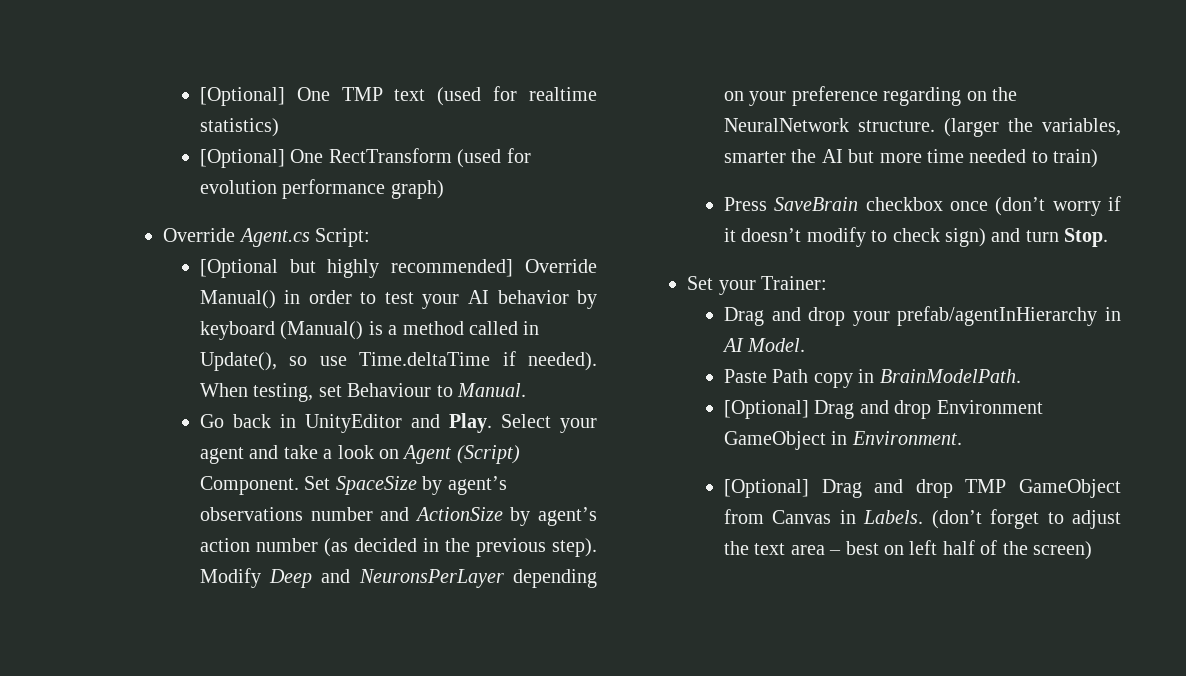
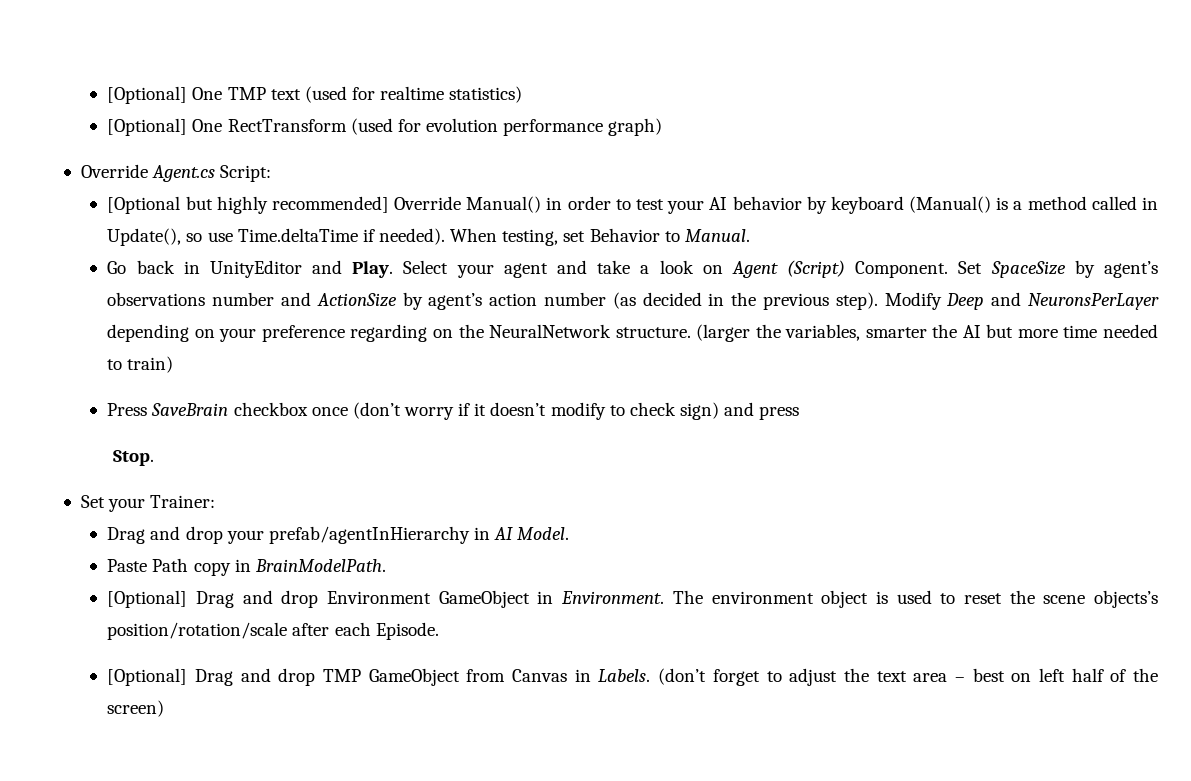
[347,383,432,397] Behaviour -> [589,228,660,242] Behavior
[1025,230,1059,242] turn -> [759,406,800,420] press //
(962, 438) none -> [672,590,1158,608] [107,622,439,640] The environment object is used to reset the scene objects’s position/rotation/scale after each Episode.

